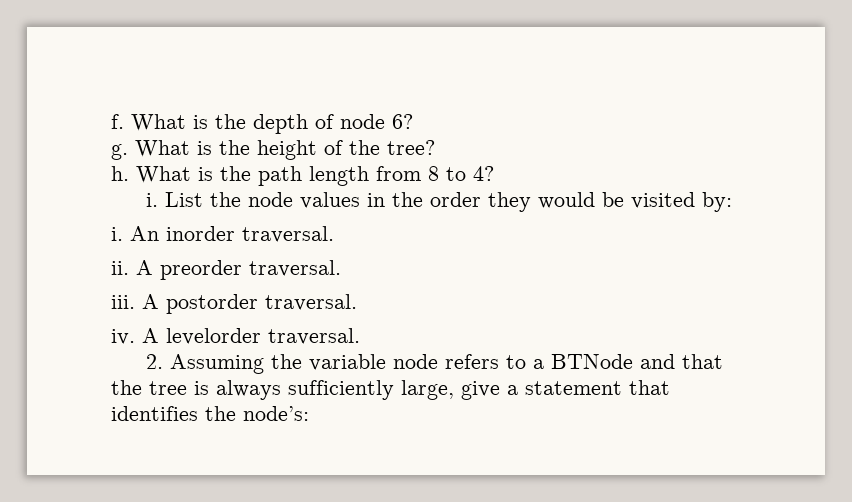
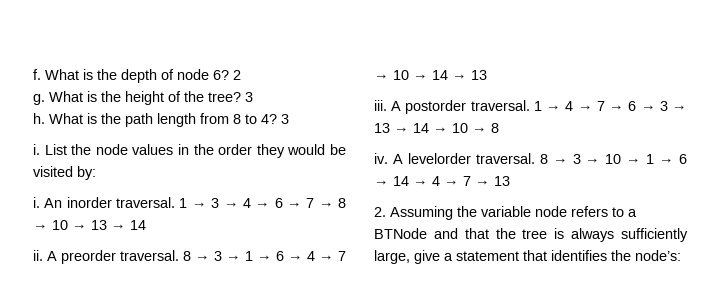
(413, 121) none -> [233,70,241,80] 2
(435, 147) none -> [245,92,253,102] 3
(494, 173) none -> [281,114,289,124] 3
[111,260,341,280] [111,294,357,314] [111,328,360,345] // ii. A preorder traversal. // iii. A postorder traversal. // iv. A levelorder traversal. -> [179,198,346,208] [33,220,146,230] [33,250,346,264] [374,70,487,80] [374,100,687,114] [374,123,499,133] [374,153,687,164] [374,176,510,186] 1 → 3 → 4 → 6 → 7 → 8 → 10 → 13 → 14 // ii. A preorder traversal. 8 → 3 → 1 → 6 → 4 → 7 → 10 → 14 → 13 // iii. A postorder traversal. 1 → 4 → 7 → 6 → 3 → 13 → 14 → 10 → 8 // iv. A levelorder traversal. 8 → 3 → 10 → 1 → 6 → 14 → 4 → 7 → 13

